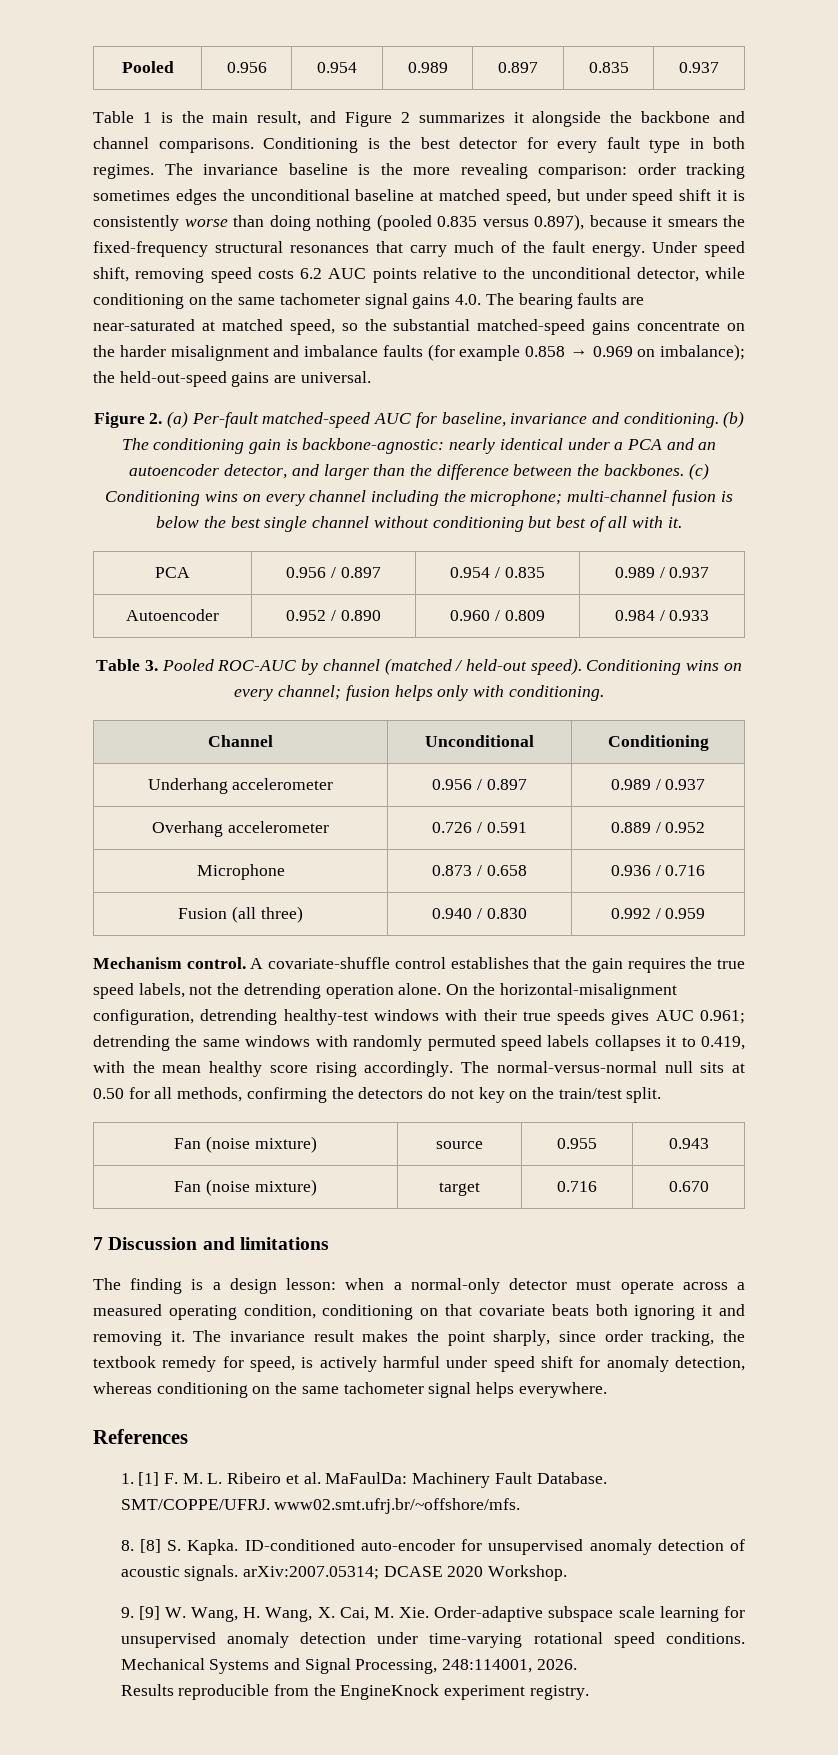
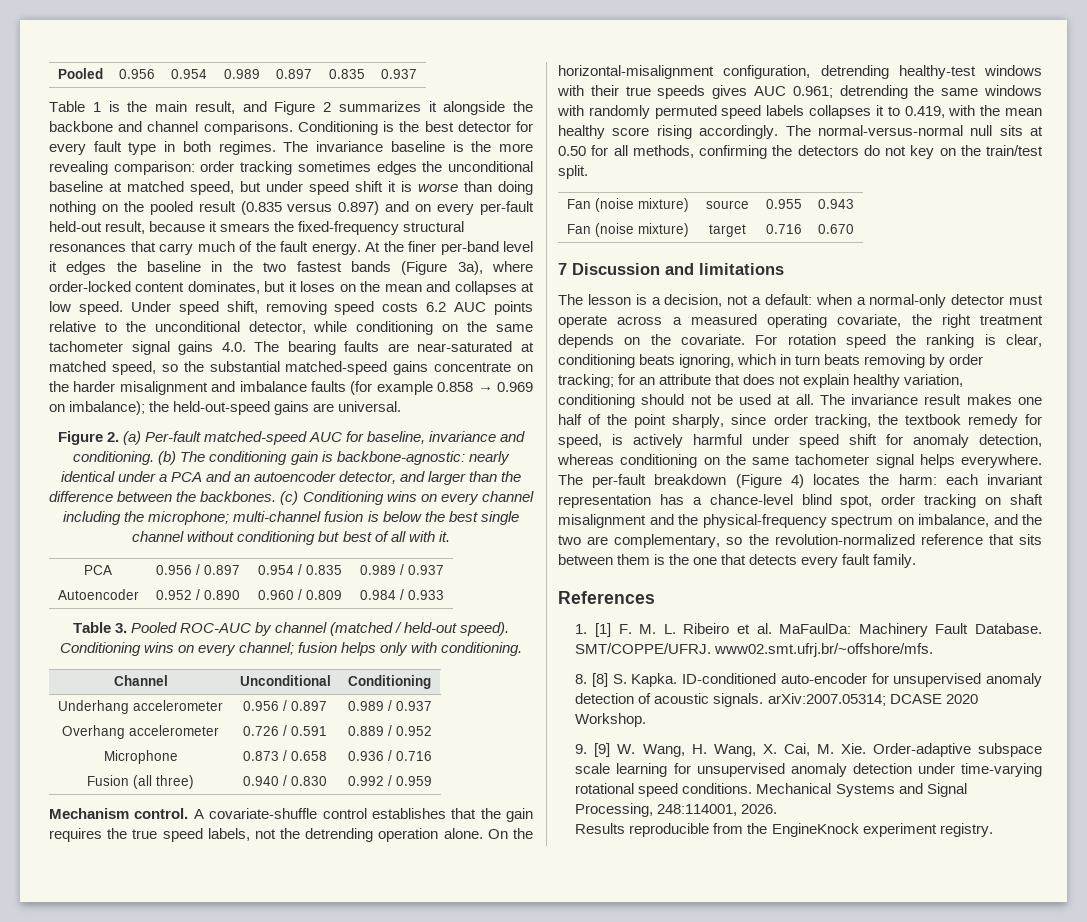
[93,215,179,231] consistently -> (412, 186) none
[376,214,584,231] (pooled 0.835 versus 0.897), -> [101,201,535,215] [49,221,146,234] on the pooled result (0.835 versus 0.897) and on every per-fault held-out result,
(645, 250) none -> [365,241,533,255] [49,261,533,275] [49,281,534,295] [49,301,123,315] At the finer per-band level it edges the baseline in the two fastest bands (Figure 3a), where order-locked content dominates, but it loses on the mean and collapses at low speed.
[130,1278,183,1294] finding -> [587,294,631,305] lesson
[229,1278,337,1294] design lesson: -> [664,294,812,307] decision, not a default:
[243,1304,746,1320] [93,1331,185,1346] condition, conditioning on that covariate beats both ignoring it and removing it. -> [837,314,1043,328] [558,334,1042,348] [558,354,984,368] [558,374,964,388] [558,394,814,408] covariate, the right treatment depends on the covariate. For rotation speed the ranking is clear, conditioning beats ignoring, which in turn beats removing by order tracking; for an attribute that does not explain healthy variation, conditioning should not be used at all.
(409, 1336) none -> [1018,397,1042,405] [558,414,602,425] one half of
(607, 1390) none -> [558,474,1043,488] [558,494,1043,508] [558,514,1042,528] [558,534,1042,548] [558,554,917,568] The per-fault breakdown (Figure 4) locates the harm: each invariant representation has a chance-level blind spot, order tracking on shaft misalignment and the physical-frequency spectrum on imbalance, and the two are complementary, so the revolution-normalized reference that sits between them is the one that detects every fault family.

